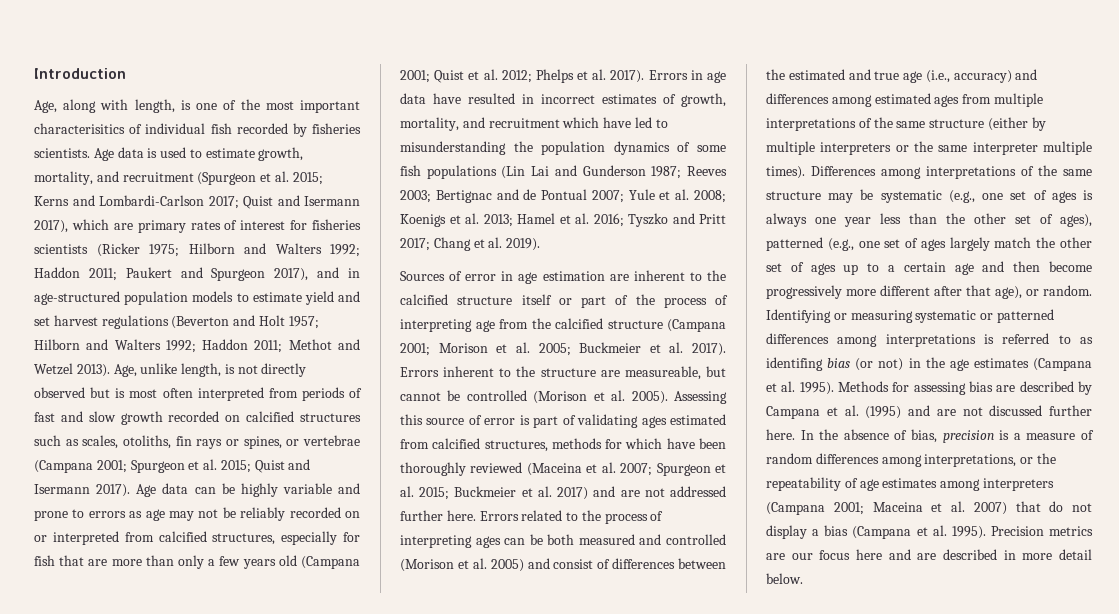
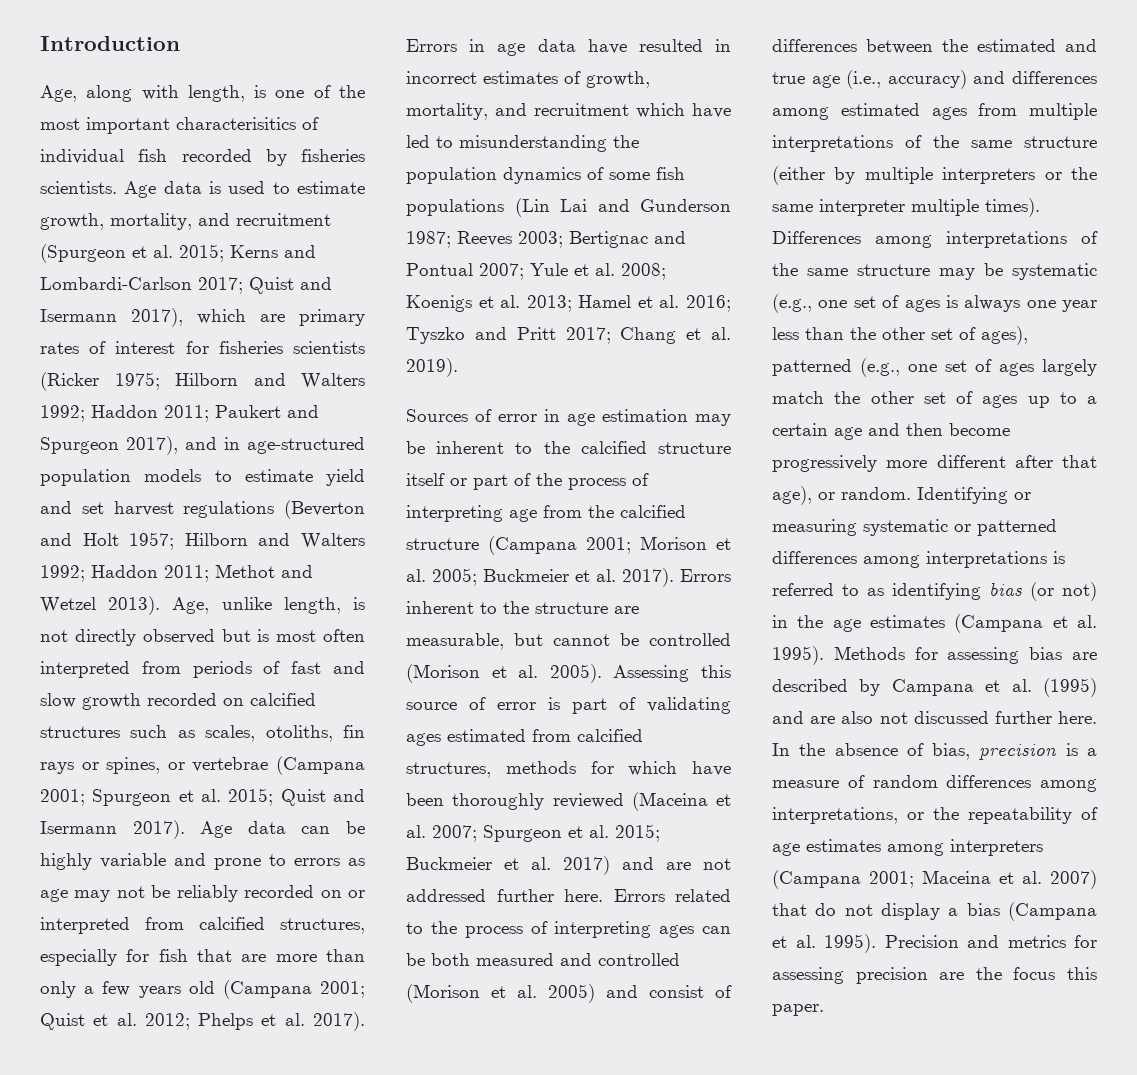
[523,189,537,200] de -> (686, 237) none
[609,274,629,281] are -> [695,414,731,426] [406,441,425,454] may be
[624,366,701,380] measureable, -> [406,633,504,650] measurable,
[766,357,823,371] identifing -> [892,583,981,600] identifying
(956, 412) none -> [841,711,874,724] also
[1049,526,1093,536] [766,549,1092,560] [766,573,803,584] metrics are our focus here and are described in more detail below. -> [967,935,1097,948] [772,967,1097,984] [772,1004,824,1016] and metrics for assessing precision are the focus this paper.

